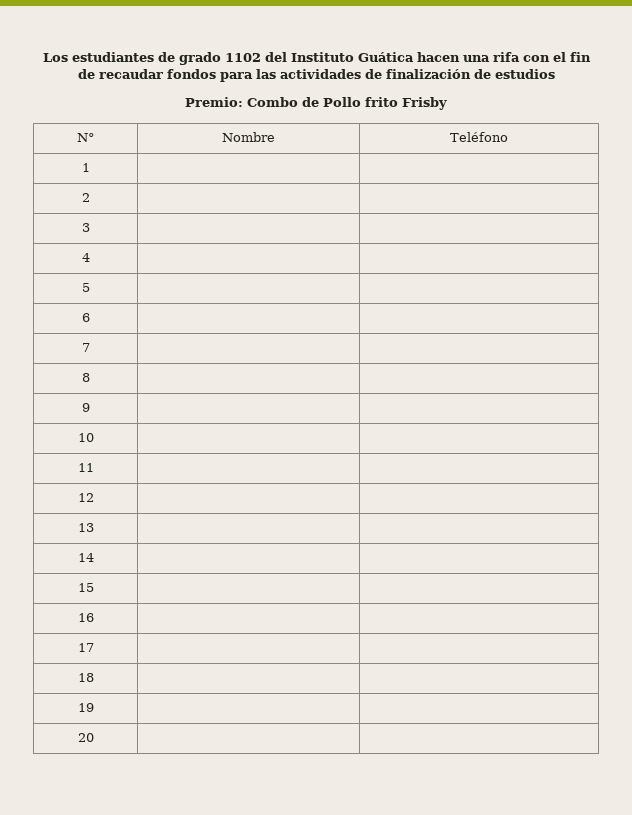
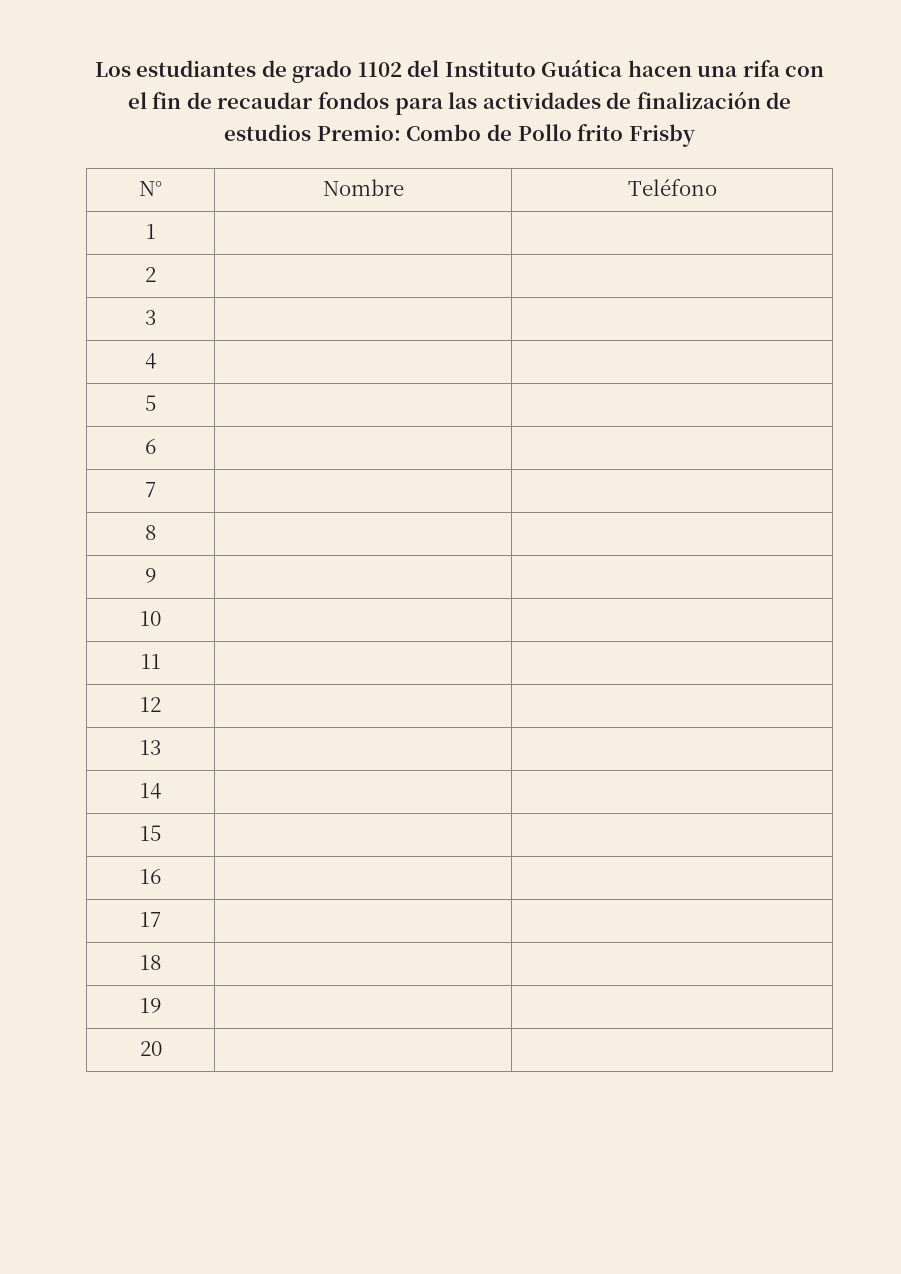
(555, 74) // -> (312, 132) none

